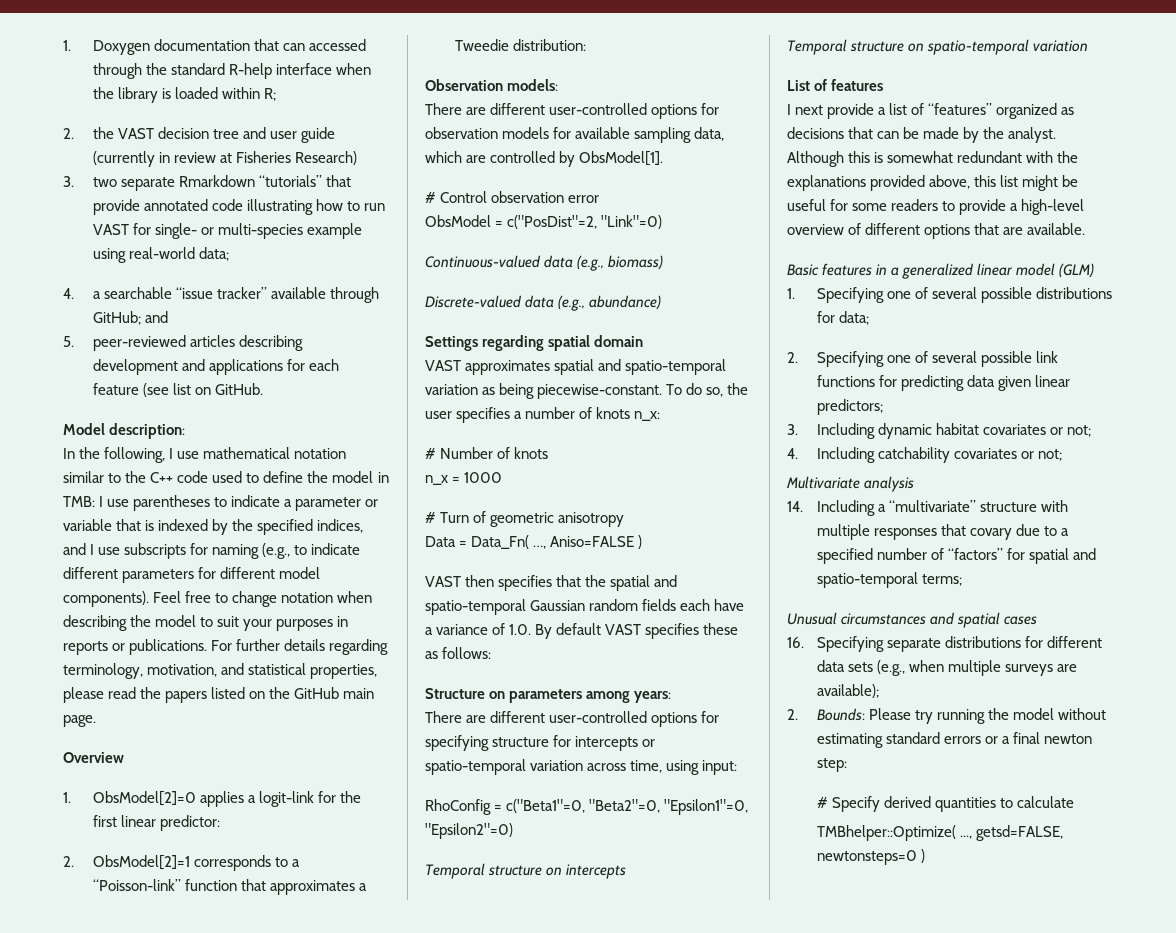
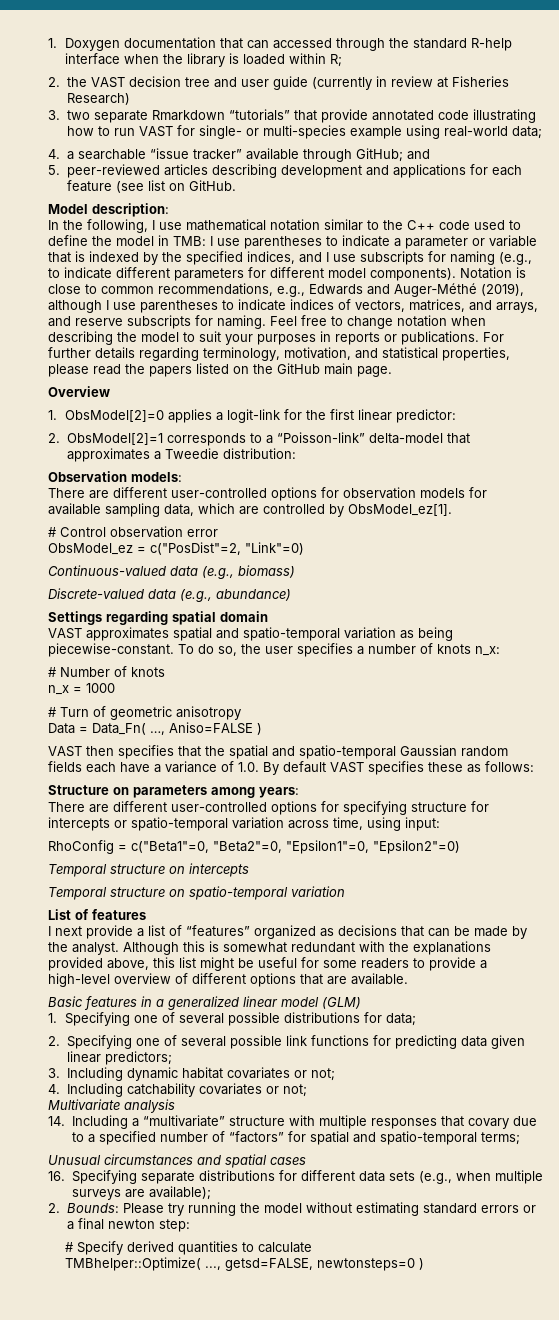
(149, 599) none -> [460,267,526,279] [48,283,524,297] [48,299,538,313] [48,315,266,329] Notation is close to common recommendations, e.g., Edwards and Auger‐Méthé (2019), although I use parentheses to indicate indices of vectors, matrices, and arrays, and reserve subscripts for naming.
[184,879,237,891] function -> [368,433,443,444] delta-model
[579,151,664,166] ObsModel[1]. -> [348,504,452,516] ObsModel_ez[1].
[425,215,491,227] ObsModel -> [48,543,133,555] ObsModel_ez

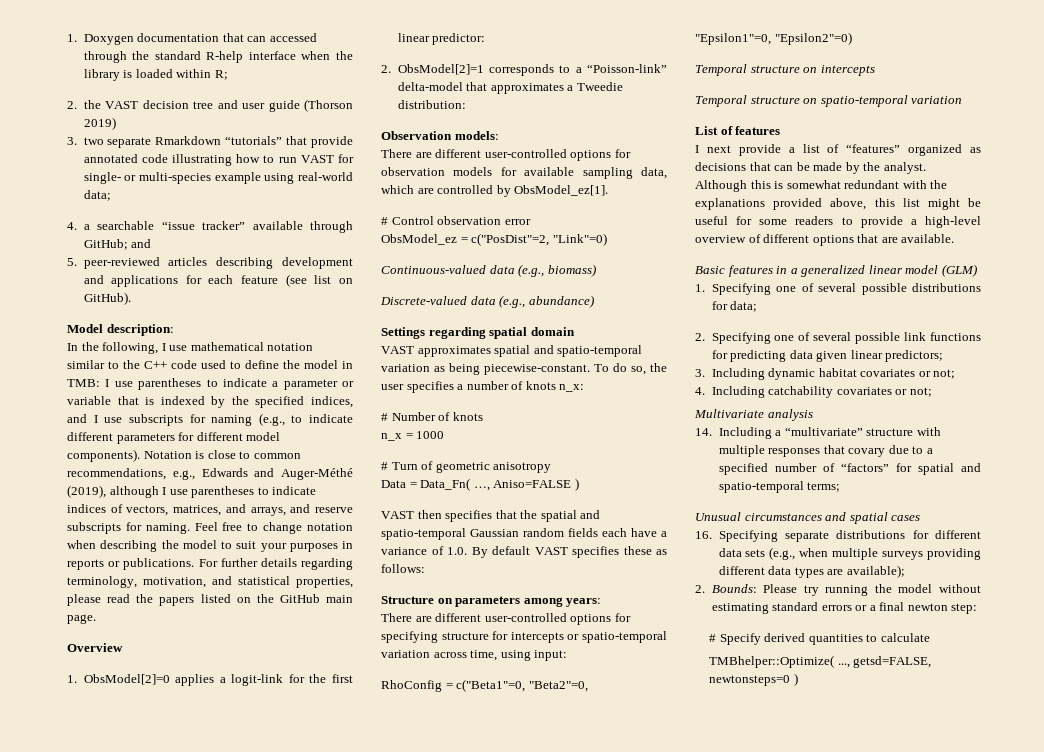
[311,76,509,90] [66,93,130,105] (currently in review at Fisheries Research) -> [304,99,353,112] [83,117,116,130] (Thorson 2019)
[188,180,236,191] GitHub. -> [83,292,131,305] GitHub).
(121, 1194) none -> [927,548,981,560] [718,566,824,578] providing different data types

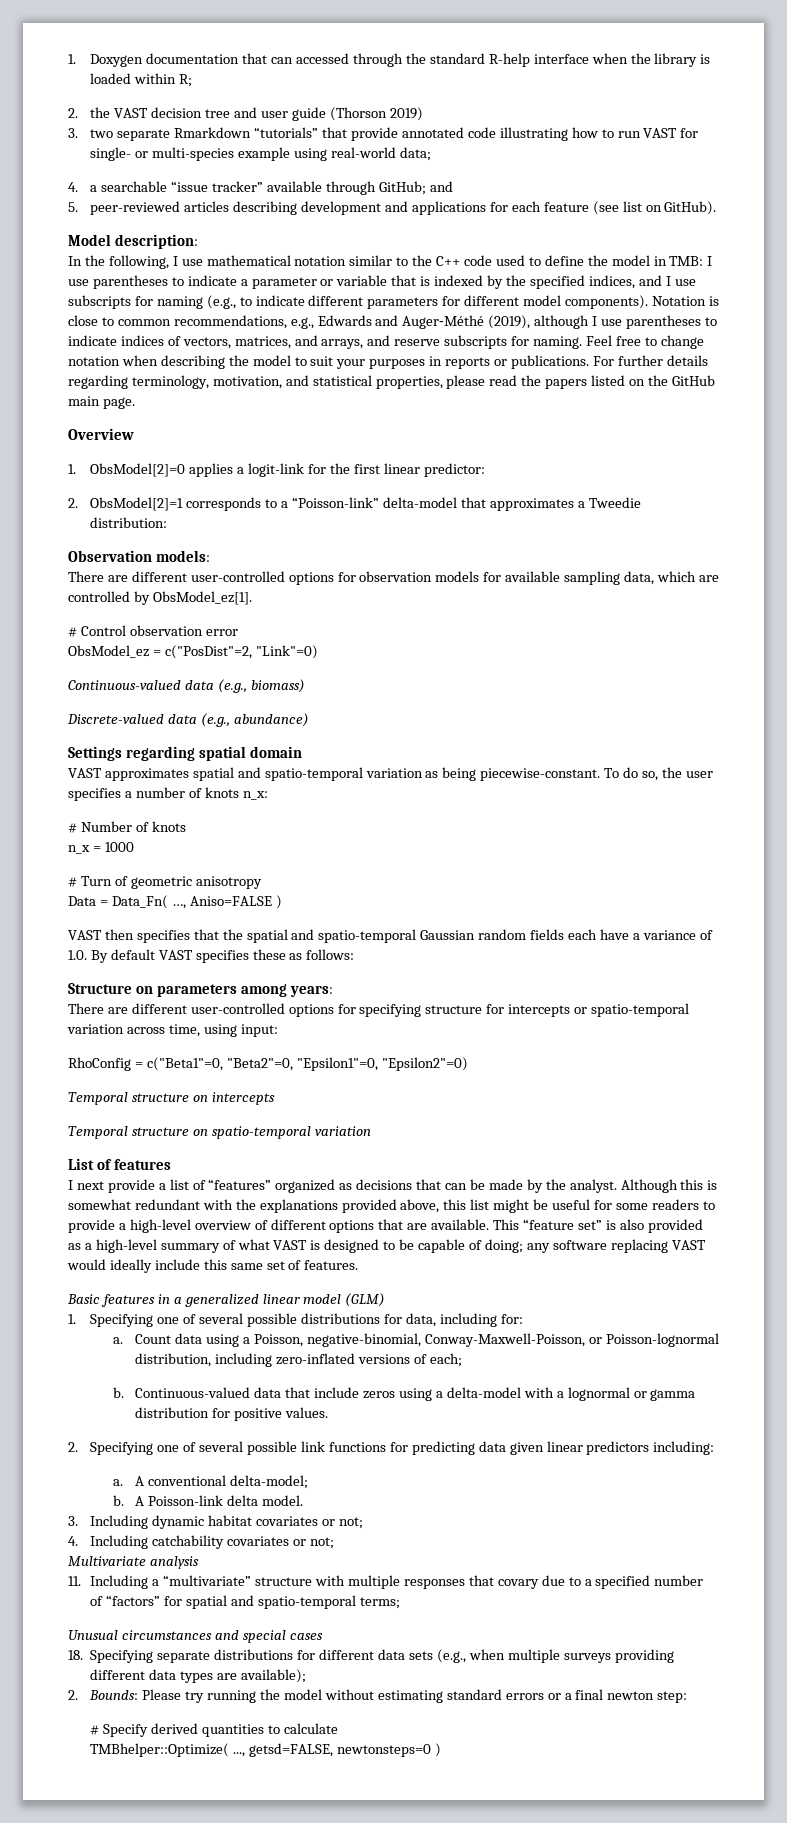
(955, 238) none -> [493,1219,703,1233] [68,1239,706,1253] [67,1259,359,1273] This “feature set” is also provided as a high-level summary of what VAST is designed to be capable of doing; any software replacing VAST would ideally include this same set of features.
[730,301,758,312] data; -> [405,1313,523,1327] [112,1333,719,1347] [135,1353,463,1367] [112,1387,696,1401] [135,1407,329,1421] data, including for: // a. Count data using a Poisson, negative-binomial, Conway-Maxwell-Poisson, or Poisson-lognormal distribution, including zero-inflated versions of each; // b. Continuous-valued data that include zeros using a delta-model with a lognormal or gamma distribution for positive values.
[885,350,944,362] predictors; -> [586,1441,715,1455] [112,1475,309,1489] [112,1495,304,1506] predictors including: // a. A conventional delta-model; // b. A Poisson-link delta model.
[695,428,712,436] 14. -> [68,1576,81,1586] 11.
[849,512,888,524] spatial -> [242,1630,286,1643] special
[695,531,712,539] 16. -> [68,1650,83,1660] 18.

